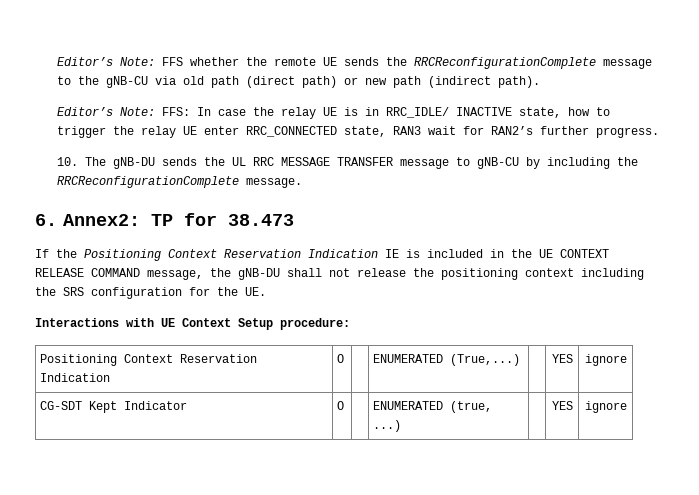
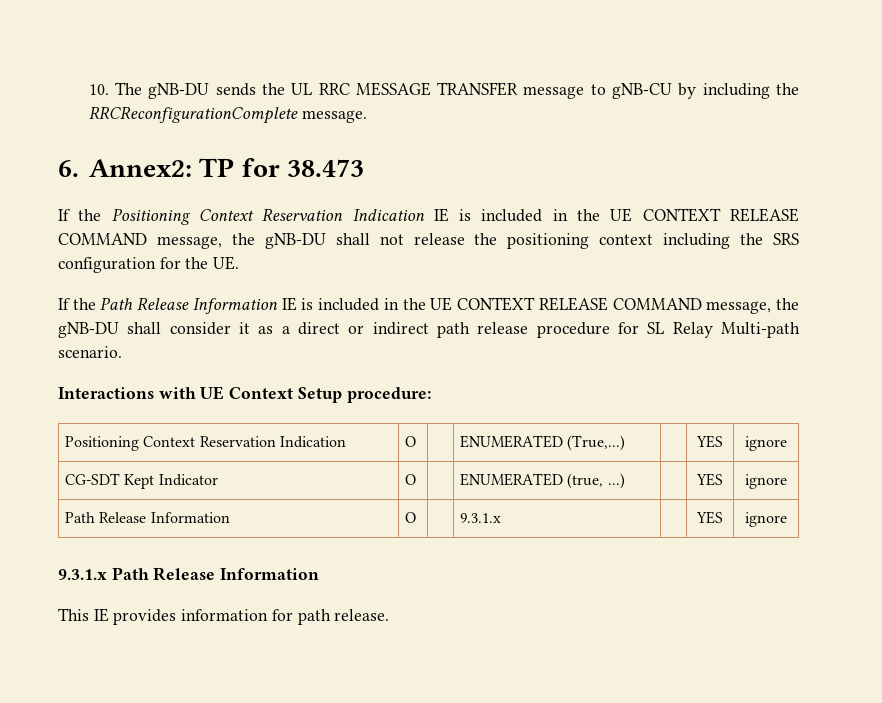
[57,57,653,69] [57,76,541,88] [57,107,611,119] [57,126,660,138] Editor’s Note: FFS whether the remote UE sends the RRCReconfigurationComplete message to the gNB-CU via old path (direct path) or new path (indirect path). // Editor’s Note: FFS: In case the relay UE is in RRC_IDLE/ INACTIVE state, how to trigger the relay UE enter RRC_CONNECTED state, RAN3 wait for RAN2’s further progress. // -> (88, 89) none
(266, 291) none -> [58,297,800,314] [58,322,800,338] [58,346,122,358] // If the Path Release Information IE is included in the UE CONTEXT RELEASE COMMAND message, the gNB-DU shall consider it as a direct or indirect path release procedure for SL Relay Multi-path scenario.
(627, 407) none -> [65,512,230,523] [405,512,417,523] [460,513,502,523] [696,511,723,524] [745,512,787,527] [58,567,320,581] [58,608,390,625] // Path Release Information | O | | 9.3.1.x | | YES | ignore // 9.3.1.x Path Release Information // This IE provides information for path release.

